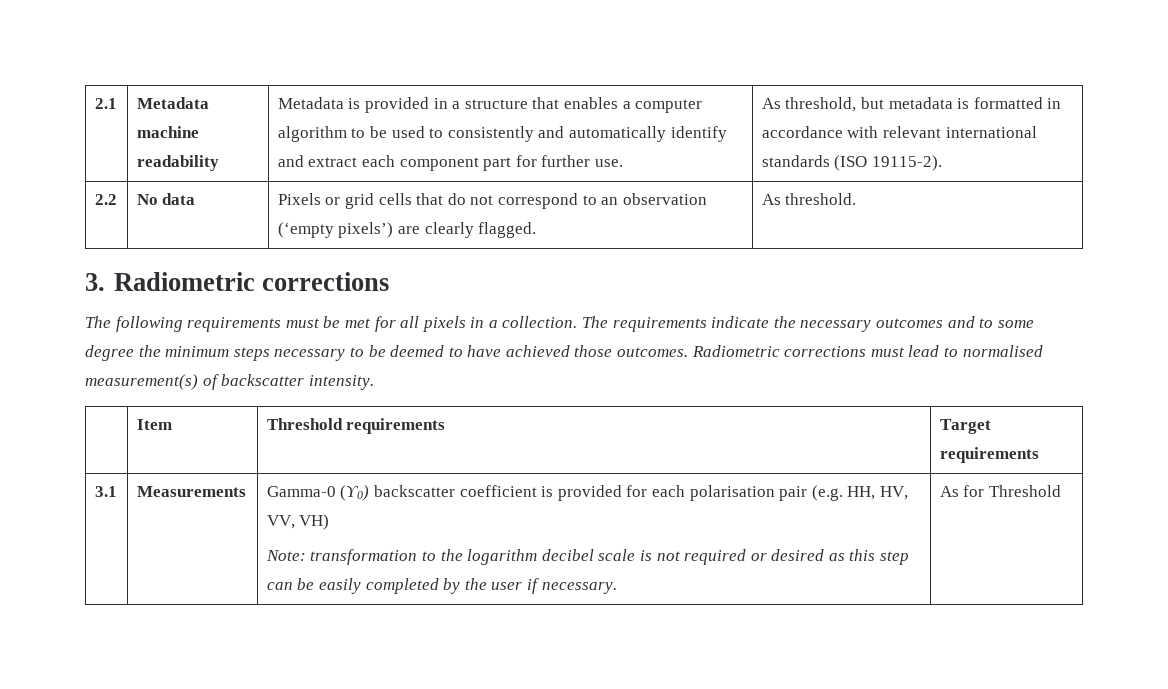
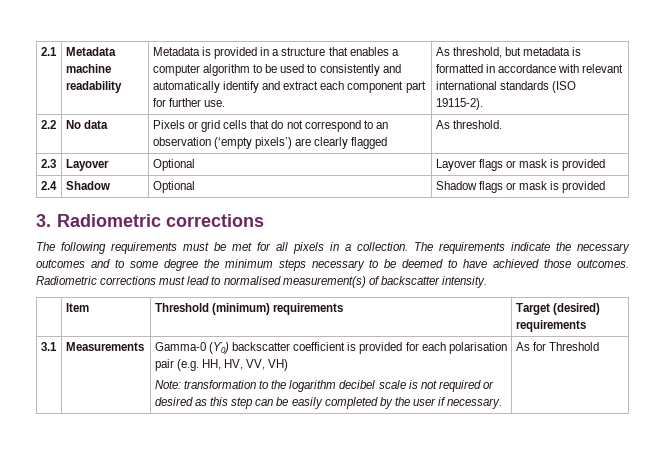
[478,222,537,238] flagged. -> [351,137,388,149] flagged
(857, 199) none -> [40,159,56,168] [65,159,109,171] [152,159,195,171] [435,159,606,171] [40,181,57,190] [65,181,110,190] [152,181,195,193] [435,181,606,193] // 2.3 | Layover | Optional | Layover flags or mask is provided // 2.4 | Shadow | Optional | Shadow flags or mask is provided
(343, 424) none -> [212,303,271,315] (minimum)
(991, 426) none -> [553,303,601,315] (desired)

